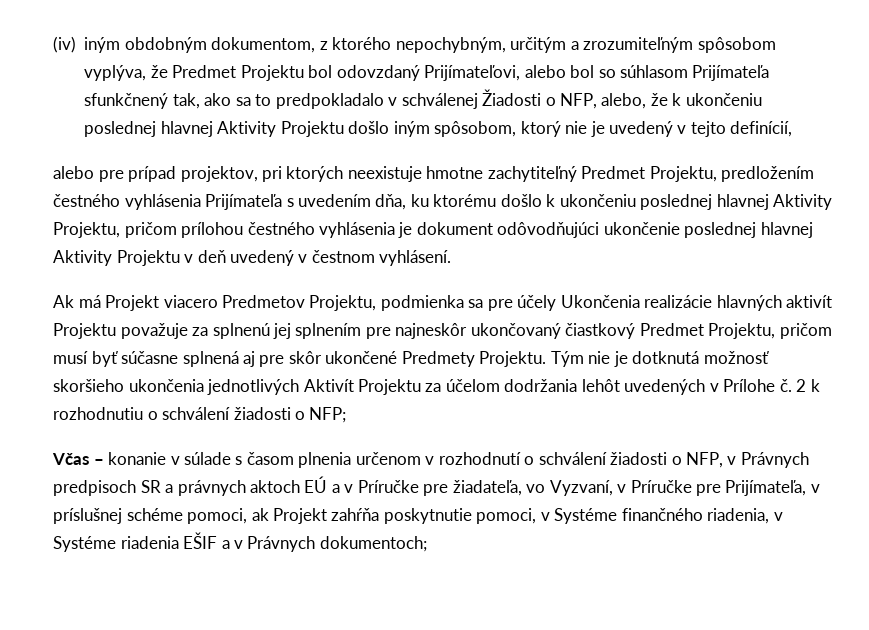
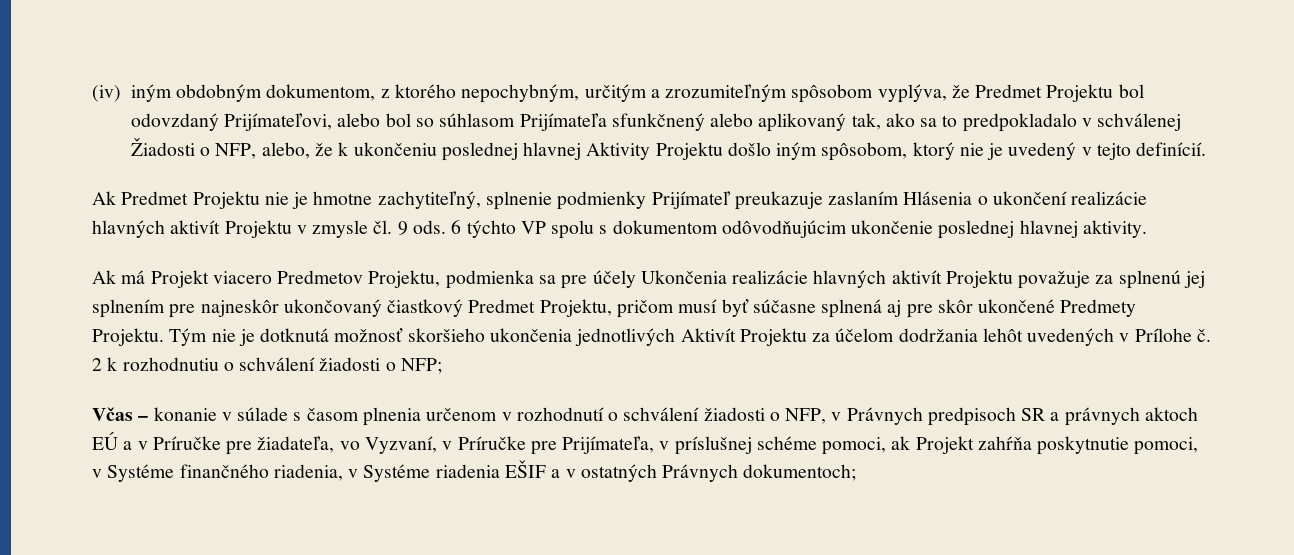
(169, 101) none -> [710,113,847,132] alebo aplikovaný
[730,121,793,137] [53,166,815,182] [53,194,833,210] [53,222,813,238] [53,250,452,266] definícií, // alebo pre prípad projektov, pri ktorých neexistuje hmotne zachytiteľný Predmet Projektu, predložením čestného vyhlásenia Prijímateľa s uvedením dňa, ku ktorému došlo k ukončeniu poslednej hlavnej Aktivity Projektu, pričom prílohou čestného vyhlásenia je dokument odôvodňujúci ukončenie poslednej hlavnej Aktivity Projektu v deň uvedený v čestnom vyhlásení. -> [1136,142,1207,156] [92,191,1148,210] [92,220,1147,239] definícií. // Ak Predmet Projektu nie je hmotne zachytiteľný, splnenie podmienky Prijímateľ preukazuje zaslaním Hlásenia o ukončení realizácie hlavných aktivít Projektu v zmysle čl. 9 ods. 6 týchto VP spolu s dokumentom odôvodňujúcim ukončenie poslednej hlavnej aktivity.
(243, 544) none -> [580,464,657,482] ostatných

